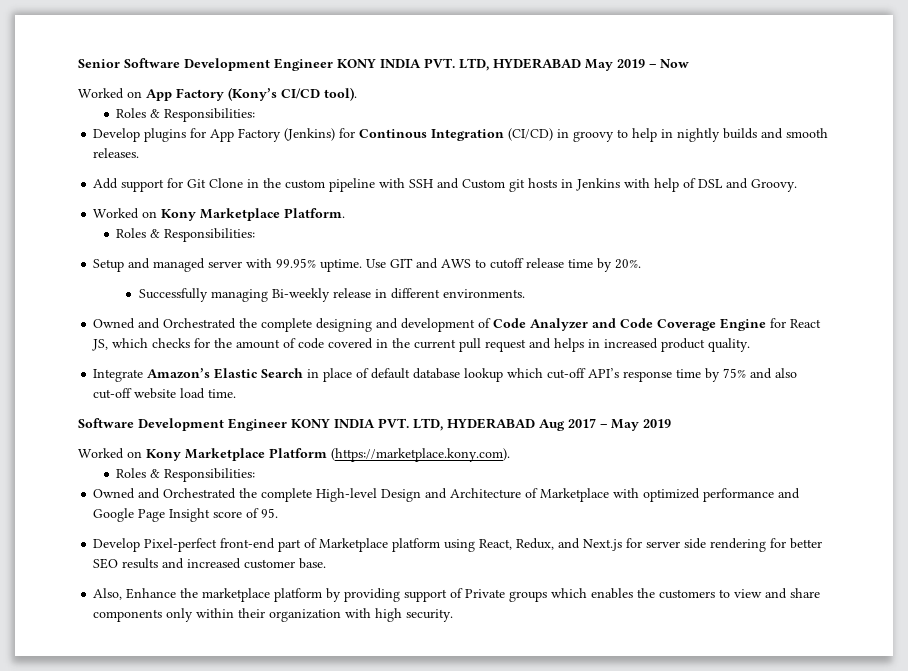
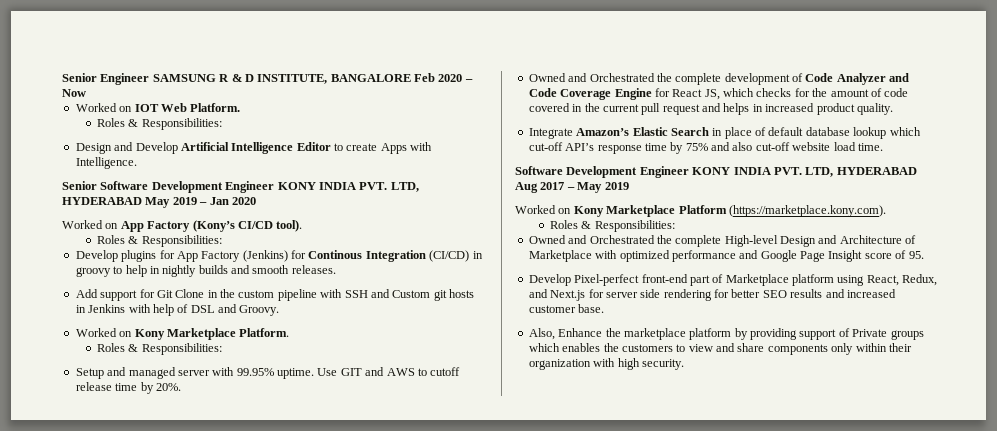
[78,59,120,68] Senior -> [62,73,473,85] [62,89,86,97] [75,103,241,112] [96,118,222,130] [75,142,433,154] [75,157,137,169] [62,181,97,190] Senior Engineer SAMSUNG R & D INSTITUTE, BANGALORE Feb 2020 – Now // Worked on IOT Web Platform. // Roles & Responsibilities: // Design and Develop Artificial Intelligence Editor to create Apps with Intelligence. // Senior
[660,59,689,68] Now -> [209,197,256,205] Jan 2020
[138,288,525,302] [93,318,399,332] // Successfully managing Bi-weekly release in different environments. // Owned and Orchestrated the complete designing and -> [528,73,722,85] // Owned and Orchestrated the complete

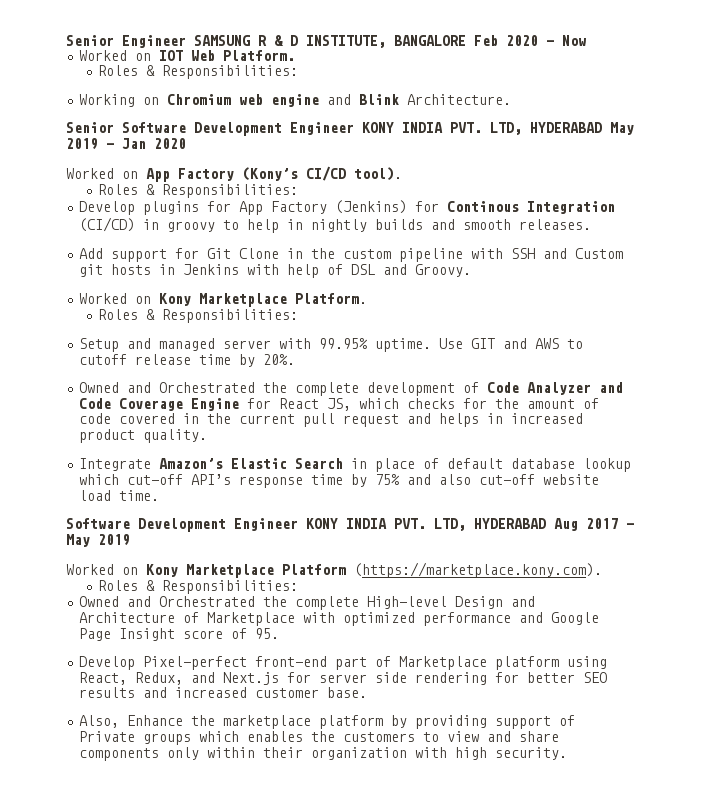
[75,142,433,154] [75,157,137,169] Design and Develop Artificial Intelligence Editor to create Apps with Intelligence. -> [79,94,512,107] Working on Chromium web engine and Blink Architecture.

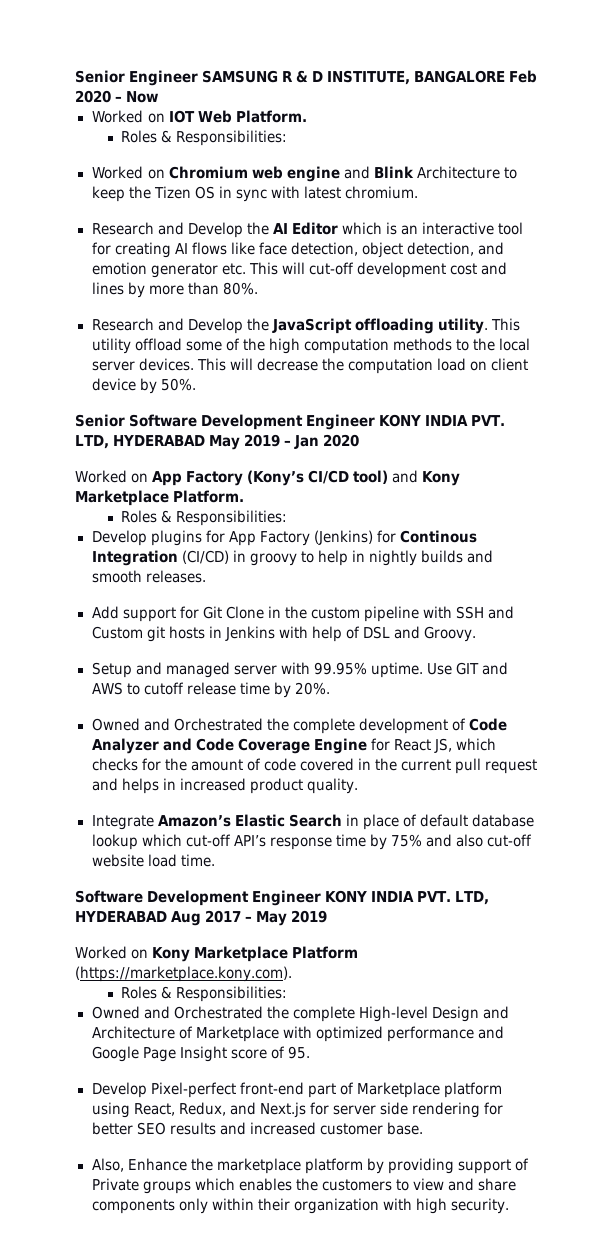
[79,94,136,107] Working -> [91,166,144,179] Worked
[407,94,512,105] Architecture. -> [416,166,517,179] [91,186,418,202] [91,222,523,238] [91,242,504,258] [91,262,507,278] [91,282,258,298] [91,318,520,334] [91,338,531,354] [91,358,528,374] [91,378,196,394] Architecture to keep the Tizen OS in sync with latest chromium. // Research and Develop the AI Editor which is an interactive tool for creating AI flows like face detection, object detection, and emotion generator etc. This will cut-off development cost and lines by more than 80%. // Research and Develop the JavaScript offloading utility. This utility offload some of the high computation methods to the local server devices. This will decrease the computation load on client device by 50%.
[354,167,402,181] tool). -> [353,470,461,486] [75,490,245,506] tool) and Kony Marketplace Platform.
[79,293,368,307] [97,309,298,323] // Worked on Kony Marketplace Platform. // Roles & Responsibilities: -> (477, 634) none

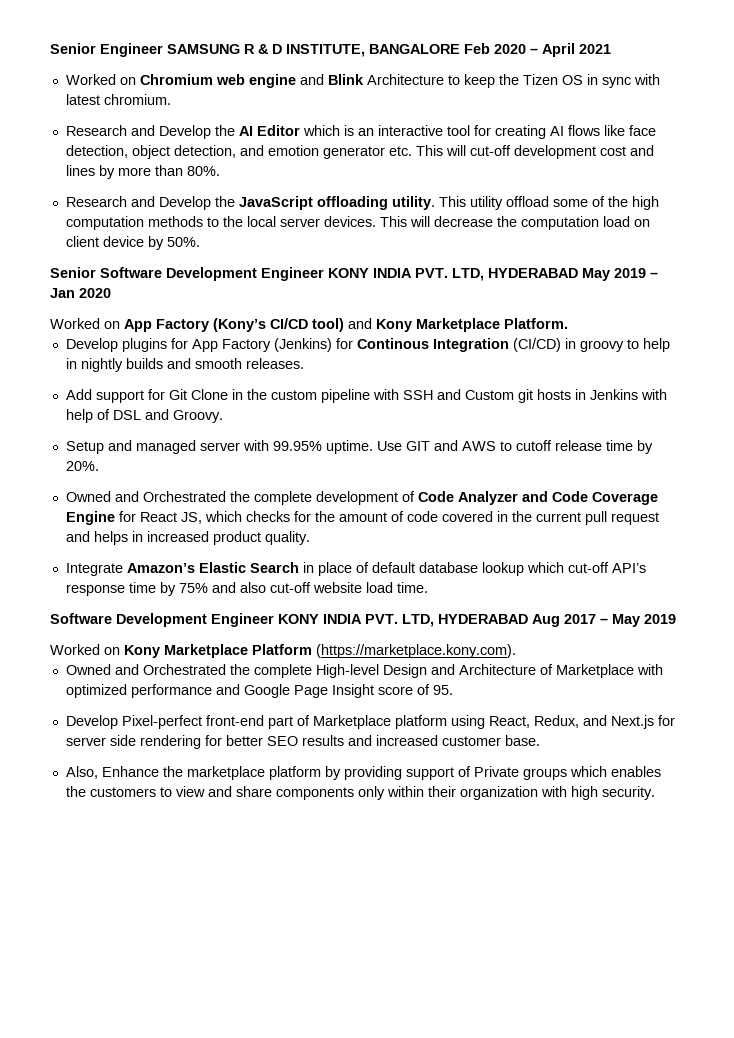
[126,91,159,103] [91,110,307,123] [121,130,288,146] Now // Worked on IOT Web Platform. // Roles & Responsibilities: -> [542,43,611,57] April 2021
[121,510,288,526] // Roles & Responsibilities: -> (568, 323) none
[121,986,288,1002] // Roles & Responsibilities: -> (516, 651) none

